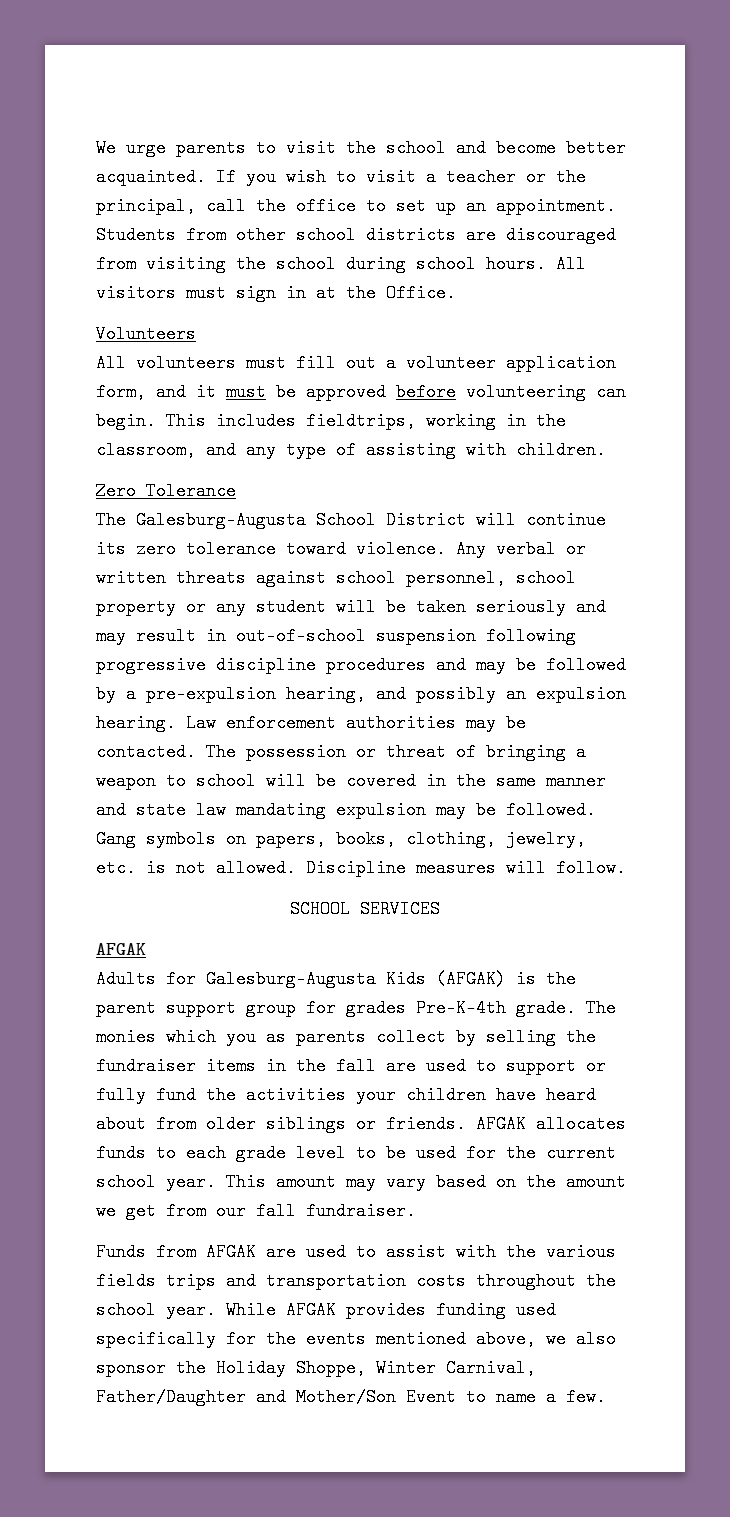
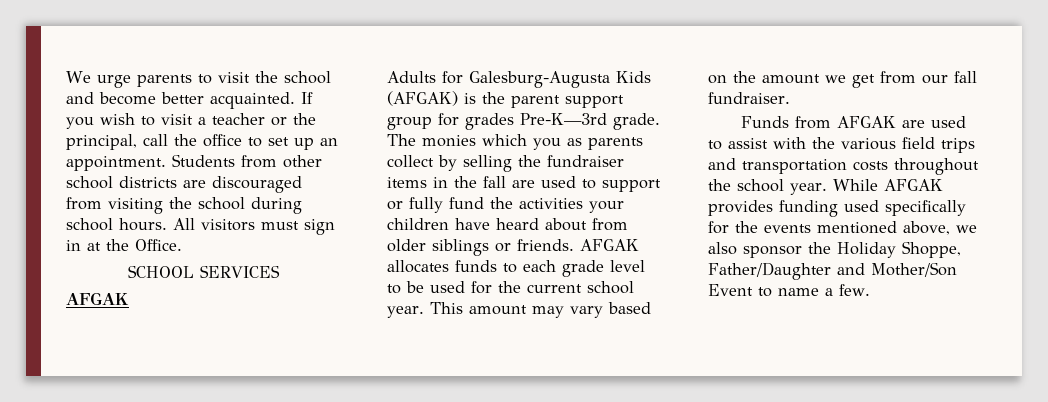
[96,325,196,343] [96,354,616,372] [96,383,626,401] [96,412,566,430] [96,441,606,459] [96,482,236,500] [96,511,606,529] [96,540,586,558] [96,569,576,587] [96,598,606,616] [96,627,576,645] [96,656,626,674] [96,685,626,703] [96,714,526,732] [96,743,586,761] [96,772,606,790] [96,801,596,819] [96,830,586,848] [96,859,626,877] // Volunteers // All volunteers must fill out a volunteer application form, and it must be approved before volunteering can begin. This includes fieldtrips, working in the classroom, and any type of assisting with children. // Zero Tolerance // The Galesburg-Augusta School District will continue its zero tolerance toward violence. Any verbal or written threats against school personnel, school property or any student will be taken seriously and may result in out-of-school suspension following progressive discipline procedures and may be followed by a pre-expulsion hearing, and possibly an expulsion hearing. Law enforcement authorities may be contacted. The possession or threat of bringing a weapon to school will be covered in the same manner and state law mandating expulsion may be followed. Gang symbols on papers, books, clothing, jewelry, etc. is not allowed. Discipline measures will follow. -> (182, 245) none
[416,999,506,1017] Pre-K—4th -> [520,113,607,125] Pre-K—3rd
[96,1272,156,1290] fields -> [902,137,935,149] field
[376,1359,536,1377] Winter Carnival, -> (961, 249) none

